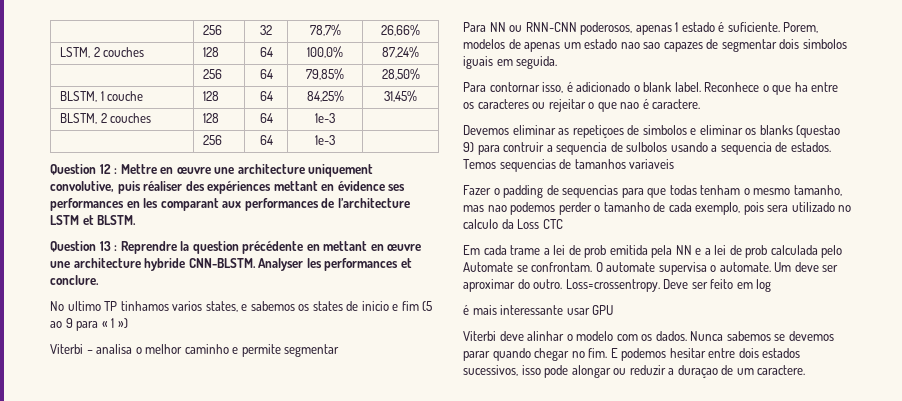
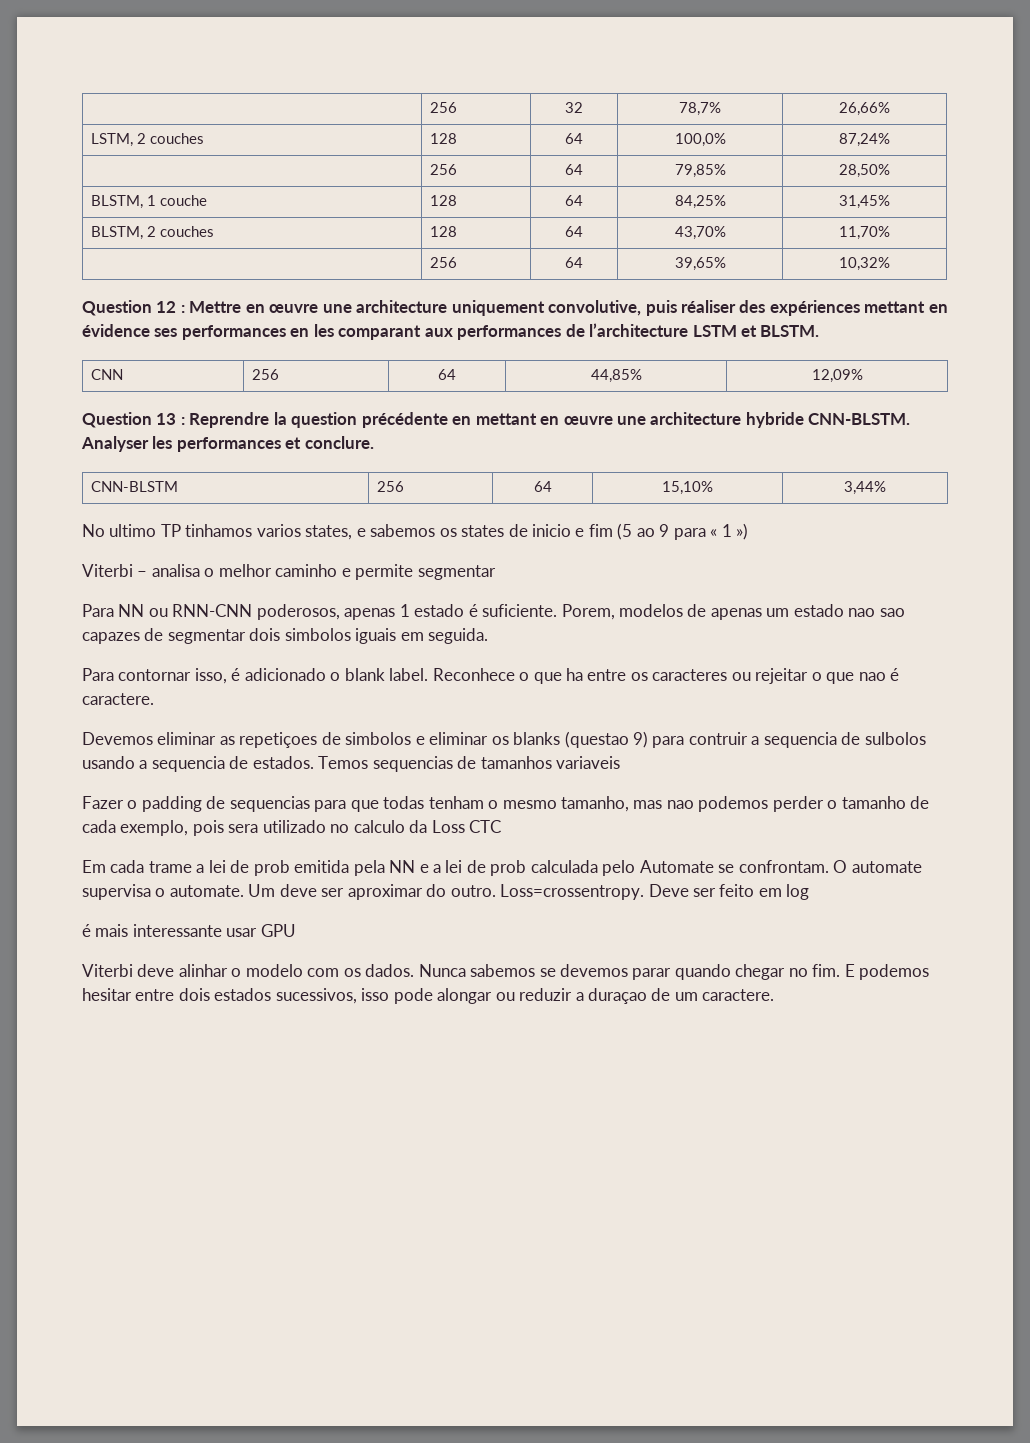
[315,113,335,123] [203,135,223,145] [259,135,273,145] [315,135,335,145] 1e-3 | // | 256 | 64 | 1e-3 | -> [674,226,726,240] [839,226,890,240] [430,257,458,268] [565,257,583,268] [674,257,726,271] [839,257,890,271] 43,70% | 11,70% // | 256 | 64 | 39,65% | 10,32%
(137, 220) none -> [91,369,124,380] [252,369,280,380] [438,369,456,380] [590,369,642,383] [811,369,863,383] // CNN | 256 | 64 | 44,85% | 12,09%
(99, 280) none -> [91,481,179,492] [377,481,405,492] [533,481,552,492] [662,481,713,495] [844,481,886,495] // CNN-BLSTM | 256 | 64 | 15,10% | 3,44%

